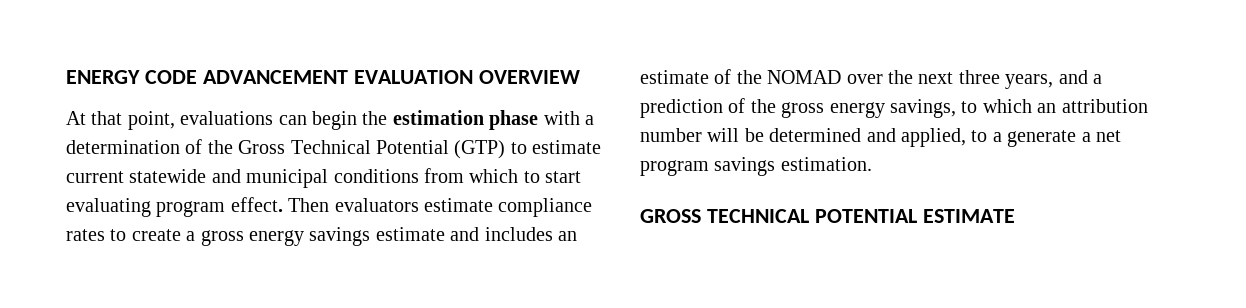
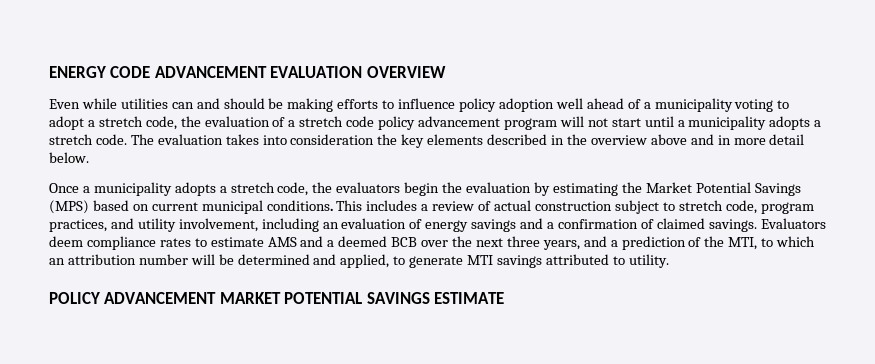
[66,110,594,130] [66,139,602,159] [66,168,582,188] [66,197,593,217] [66,227,577,246] [640,69,842,84] At that point, evaluations can begin the estimation phase with a determination of the Gross Technical Potential (GTP) to estimate current statewide and municipal conditions from which to start evaluating program effect. Then evaluators estimate compliance rates to create a gross energy savings estimate and includes an estimate of the NOMAD -> [49,98,790,112] [49,116,822,130] [49,134,805,148] [49,152,89,163] [49,182,801,196] [49,200,814,214] [49,218,826,232] [49,236,418,250] Even while utilities can and should be making efforts to influence policy adoption well ahead of a municipality voting to adopt a stretch code, the evaluation of a stretch code policy advancement program will not start until a municipality adopts a stretch code. The evaluation takes into consideration the key elements described in the overview above and in more detail below. // Once a municipality adopts a stretch code, the evaluators begin the evaluation by estimating the Market Potential Savings (MPS) based on current municipal conditions. This includes a review of actual construction subject to stretch code, program practices, and utility involvement, including an evaluation of energy savings and a confirmation of claimed savings. Evaluators deem compliance rates to estimate AMS and a deemed BCB
[781,99,956,118] gross energy savings, -> [728,237,758,250] MTI,
[992,130,1121,147] [640,157,872,176] [640,209,917,223] a generate a net program savings estimation. // GROSS TECHNICAL POTENTIAL -> [409,254,669,268] [49,292,430,304] generate MTI savings attributed to utility. // POLICY ADVANCEMENT MARKET POTENTIAL SAVINGS

